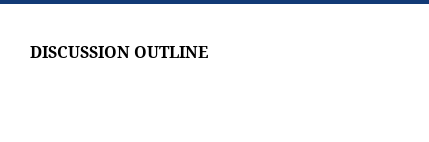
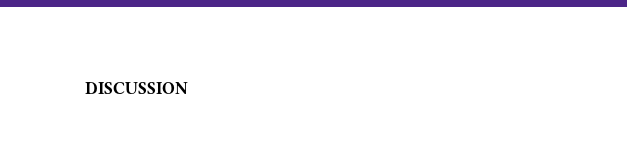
[134,46,209,58] OUTLINE -> (188, 87) none

